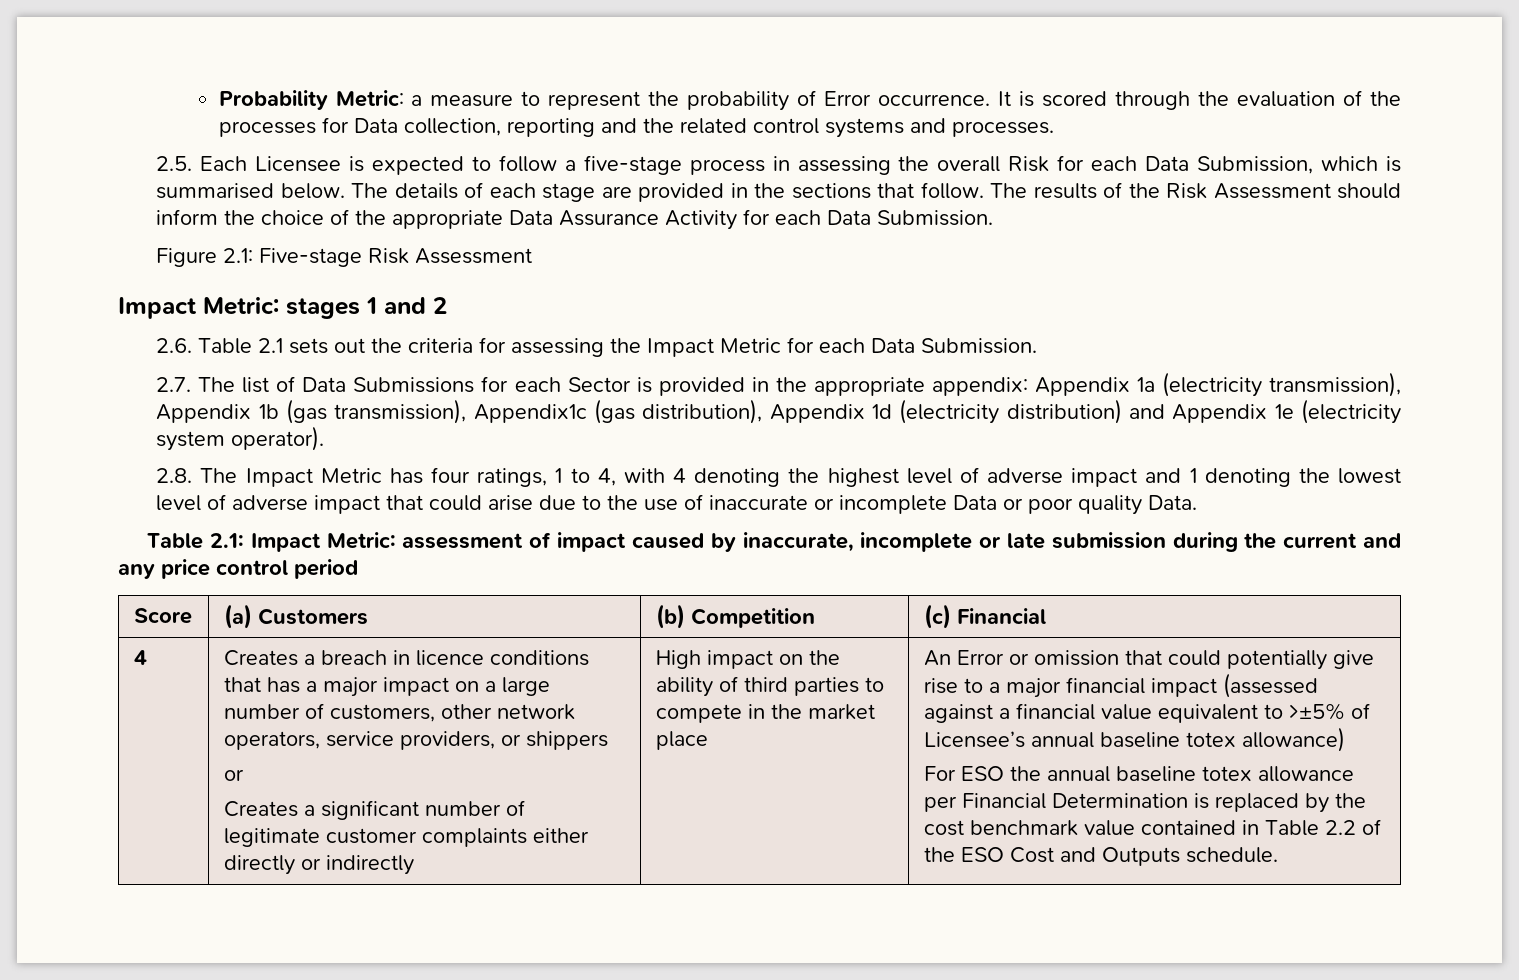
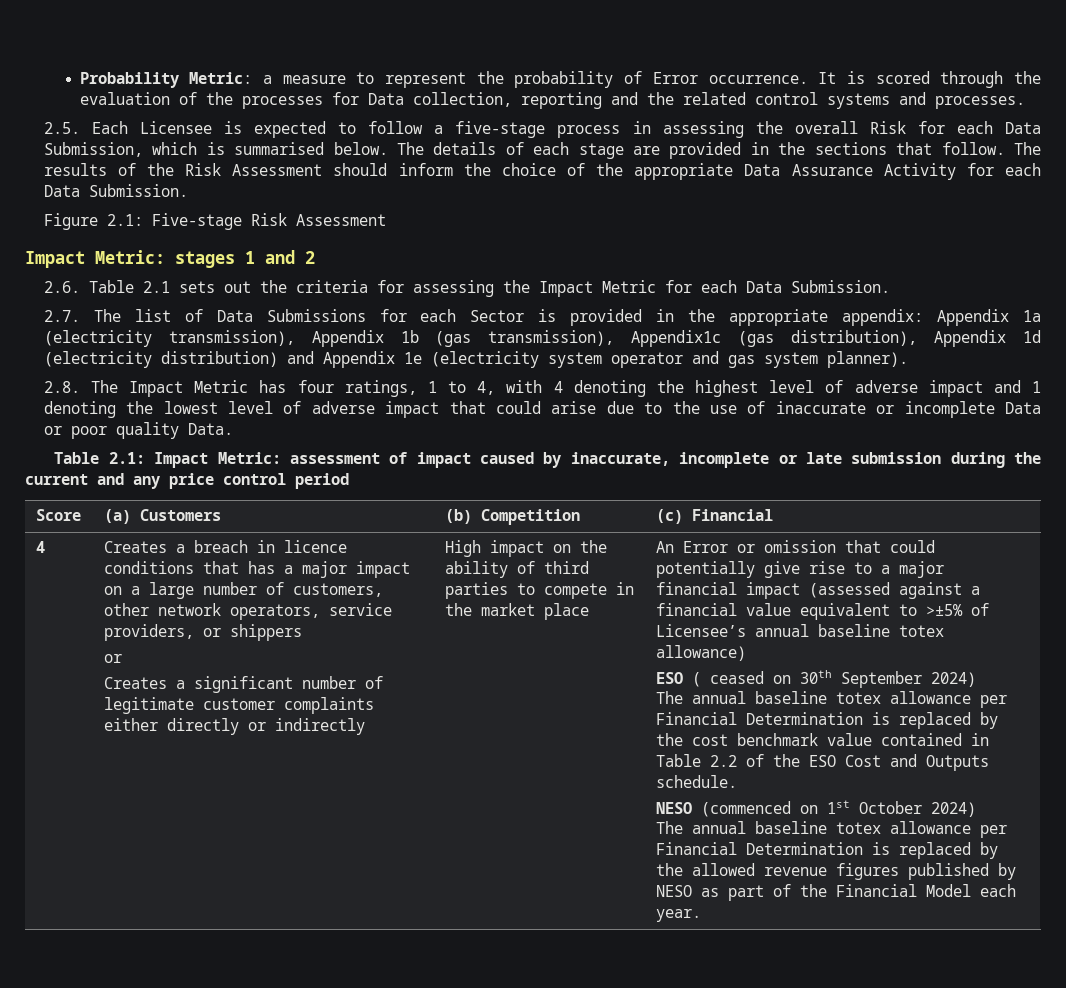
[231,426,325,451] operator). -> [610,351,908,368] operator and gas system planner).
[923,766,1041,781] For ESO the -> [656,670,977,688] [656,691,684,704] ESO ( ceased on 30th September 2024) // The
(1278, 855) none -> [656,800,977,817] [656,821,1008,838] [656,842,999,859] [656,863,1017,880] [656,884,1017,901] [656,909,702,922] // NESO (commenced on 1st October 2024) // The annual baseline totex allowance per Financial Determination is replaced by the allowed revenue figures published by NESO as part of the Financial Model each year.

